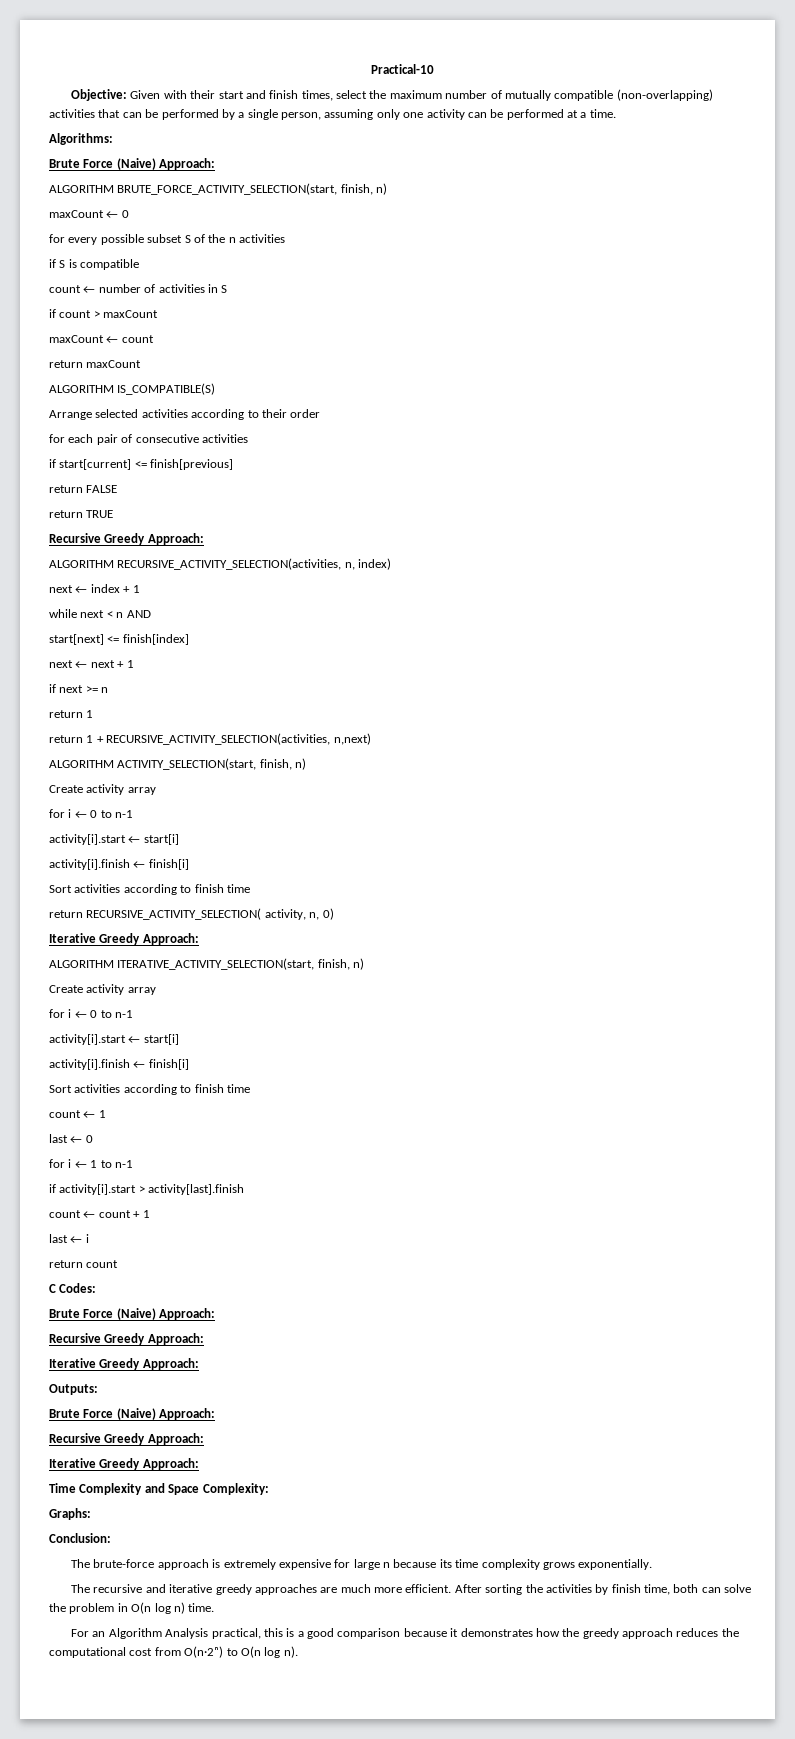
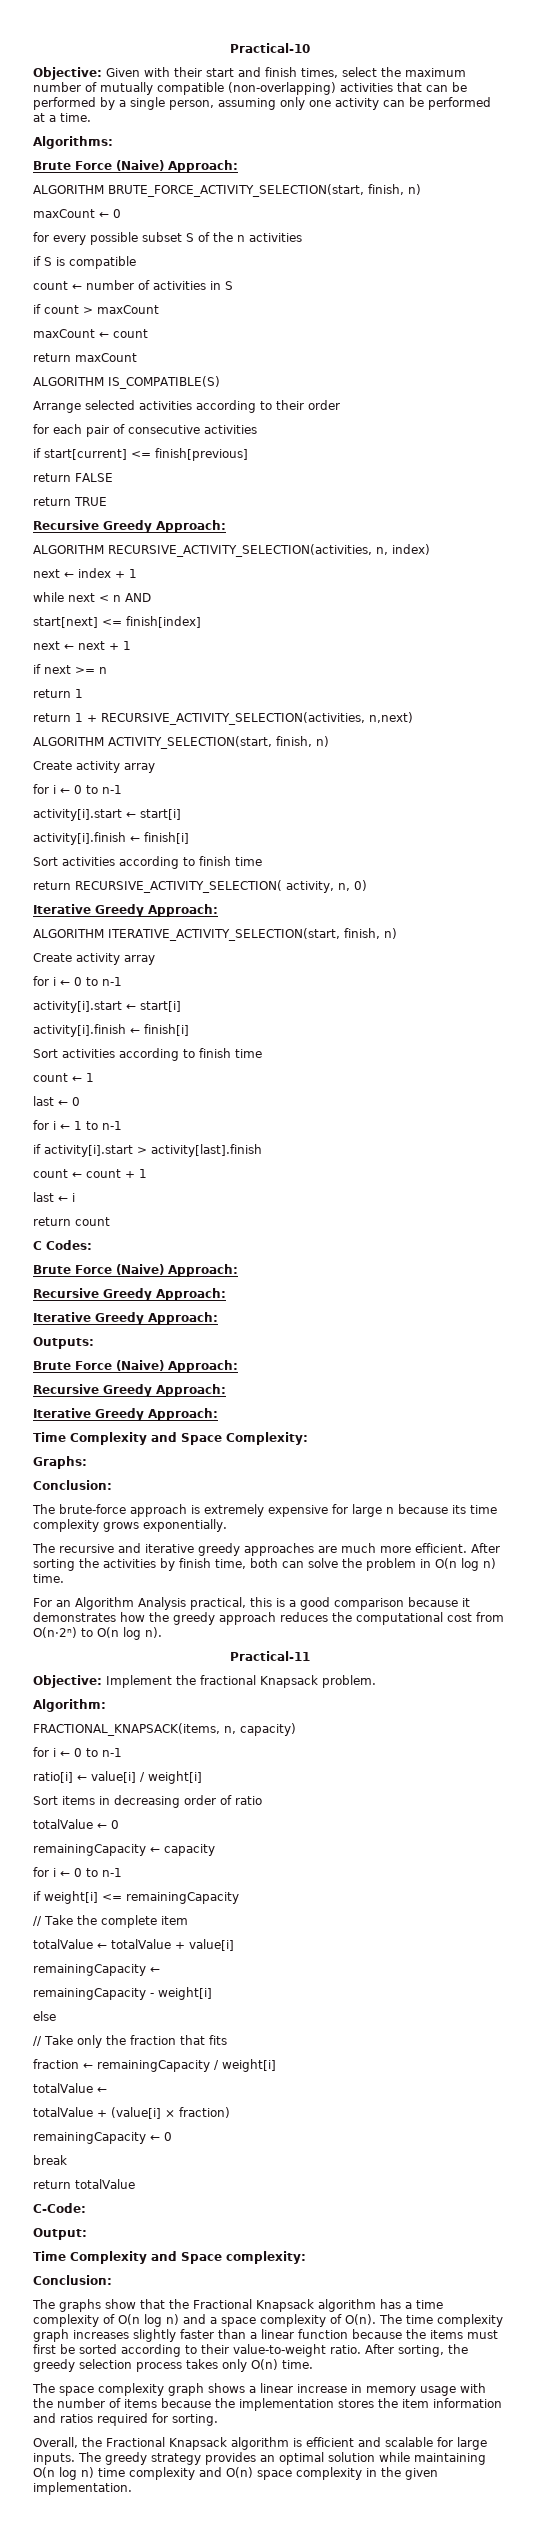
(298, 1652) none -> [229,1651,310,1661] [33,1675,376,1688] [33,1699,106,1712] [33,1723,296,1736] [33,1747,122,1757] [33,1771,202,1784] [33,1795,262,1808] [33,1819,119,1829] [33,1844,215,1856] [33,1867,122,1877] [33,1891,239,1904] [33,1915,188,1928] [33,1939,234,1951] [33,1964,160,1976] [33,1987,212,2000] [33,2011,56,2021] [33,2035,227,2048] [33,2059,276,2072] [33,2083,107,2093] [33,2107,230,2119] [33,2132,172,2144] [33,2155,67,2165] [33,2179,135,2189] [33,2203,86,2213] [33,2228,87,2240] [33,2251,306,2264] [33,2275,112,2285] [32,2299,443,2312] [33,2314,503,2327] [33,2329,498,2342] [33,2344,468,2357] [33,2359,313,2372] [32,2383,486,2396] [33,2398,502,2411] [33,2413,218,2426] [33,2437,487,2450] [33,2452,486,2465] [33,2467,438,2480] [33,2482,132,2495] // Practical-11 // Objective: Implement the fractional Knapsack problem. // Algorithm: // FRACTIONAL_KNAPSACK(items, n, capacity) // for i ← 0 to n-1 // ratio[i] ← value[i] / weight[i] // Sort items in decreasing order of ratio // totalValue ← 0 // remainingCapacity ← capacity // for i ← 0 to n-1 // if weight[i] <= remainingCapacity // // Take the complete item // totalValue ← totalValue + value[i] // remainingCapacity ← // remainingCapacity - weight[i] // else // // Take only the fraction that fits // fraction ← remainingCapacity / weight[i] // totalValue ← // totalValue + (value[i] × fraction) // remainingCapacity ← 0 // break // return totalValue // C-Code: // Output: // Time Complexity and Space complexity: // Conclusion: // The graphs show that the Fractional Knapsack algorithm has a time complexity of O(n log n) and a space complexity of O(n). The time complexity graph increases slightly faster than a linear function because the items must first be sorted according to their value-to-weight ratio. After sorting, the greedy selection process takes only O(n) time. // The space complexity graph shows a linear increase in memory usage with the number of items because the implementation stores the item information and ratios required for sorting. // Overall, the Fractional Knapsack algorithm is efficient and scalable for large inputs. The greedy strategy provides an optimal solution while maintaining O(n log n) time complexity and O(n) space complexity in the given implementation.

